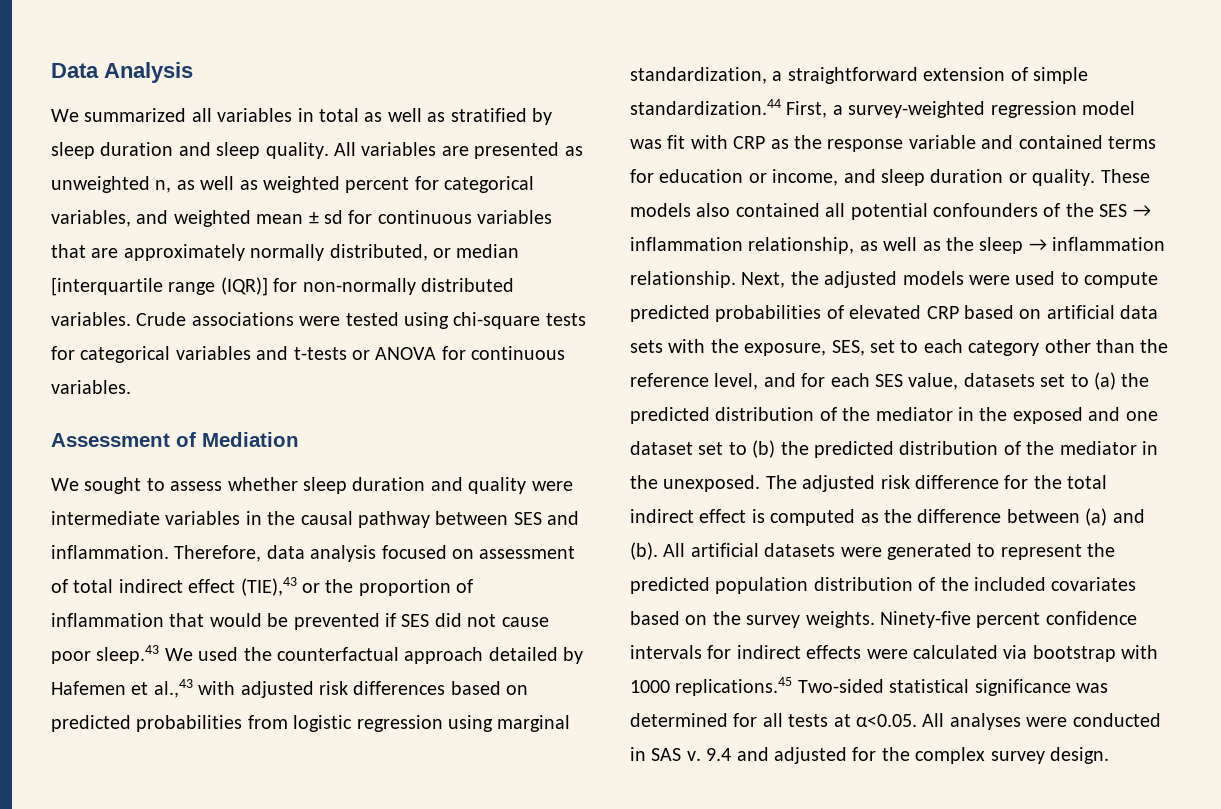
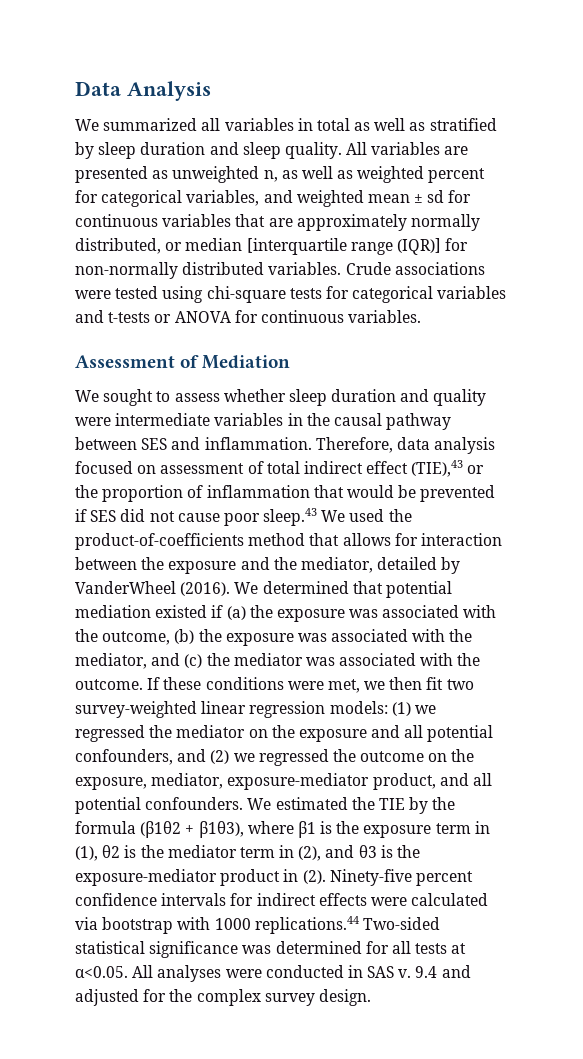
[277,647,584,664] [51,679,529,698] [51,715,571,732] [630,67,1088,84] [630,99,1135,118] [630,135,1156,152] [630,169,1150,186] [630,203,1151,220] [630,237,1166,254] [630,271,1159,288] [630,305,1159,322] [630,339,1169,356] [630,372,1150,390] [630,407,1158,424] [630,440,1158,458] [630,475,1108,492] [630,508,1145,526] [630,542,1116,560] [630,577,1137,594] [630,611,875,628] counterfactual approach detailed by Hafemen et al.,43 with adjusted risk differences based on predicted probabilities from logistic regression using marginal standardization, a straightforward extension of simple standardization.44 First, a survey-weighted regression model was fit with CRP as the response variable and contained terms for education or income, and sleep duration or quality. These models also contained all potential confounders of the SES → inflammation relationship, as well as the sleep → inflammation relationship. Next, the adjusted models were used to compute predicted probabilities of elevated CRP based on artificial data sets with the exposure, SES, set to each category other than the reference level, and for each SES value, datasets set to (a) the predicted distribution of the mediator in the exposed and one dataset set to (b) the predicted distribution of the mediator in the unexposed. The adjusted risk difference for the total indirect effect is computed as the difference between (a) and (b). All artificial datasets were generated to represent the predicted population distribution of the included covariates based on the survey weights. -> [75,533,502,550] [75,557,461,574] [75,581,452,598] [75,605,497,622] [75,629,473,646] [75,653,481,669] [75,677,474,693] [75,701,436,718] [75,725,494,742] [75,749,475,766] [75,773,492,790] [75,797,456,814] [75,821,490,838] [75,845,421,861] [75,869,326,886] product-of-coefficients method that allows for interaction between the exposure and the mediator, detailed by VanderWheel (2016). We determined that potential mediation existed if (a) the exposure was associated with the outcome, (b) the exposure was associated with the mediator, and (c) the mediator was associated with the outcome. If these conditions were met, we then fit two survey-weighted linear regression models: (1) we regressed the mediator on the exposure and all potential confounders, and (2) we regressed the outcome on the exposure, mediator, exposure-mediator product, and all potential confounders. We estimated the TIE by the formula (β1θ2 + β1θ3), where β1 is the exposure term in (1), θ2 is the mediator term in (2), and θ3 is the exposure-mediator product in (2).
[675,677,793,696] replications.45 -> [254,916,359,934] replications.44

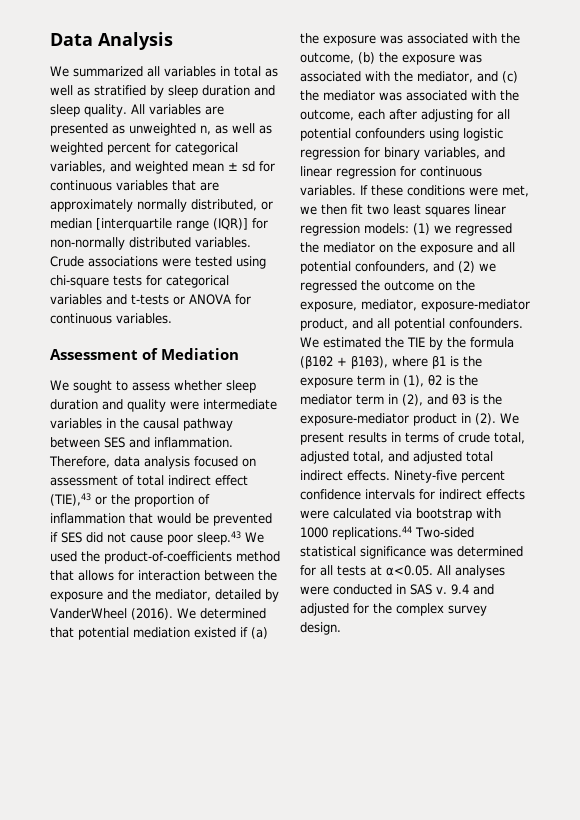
[75,679,143,690] outcome. -> [300,109,510,122] [300,128,503,141] [300,147,505,160] [300,166,482,179] [300,185,356,196] outcome, each after adjusting for all potential confounders using logistic regression for binary variables, and linear regression for continuous variables.
[75,701,197,718] survey-weighted -> [393,204,470,217] least squares
(326, 877) none -> [500,413,519,424] [300,432,525,445] [300,451,493,464] [300,470,390,481] We present results in terms of crude total, adjusted total, and adjusted total indirect effects.

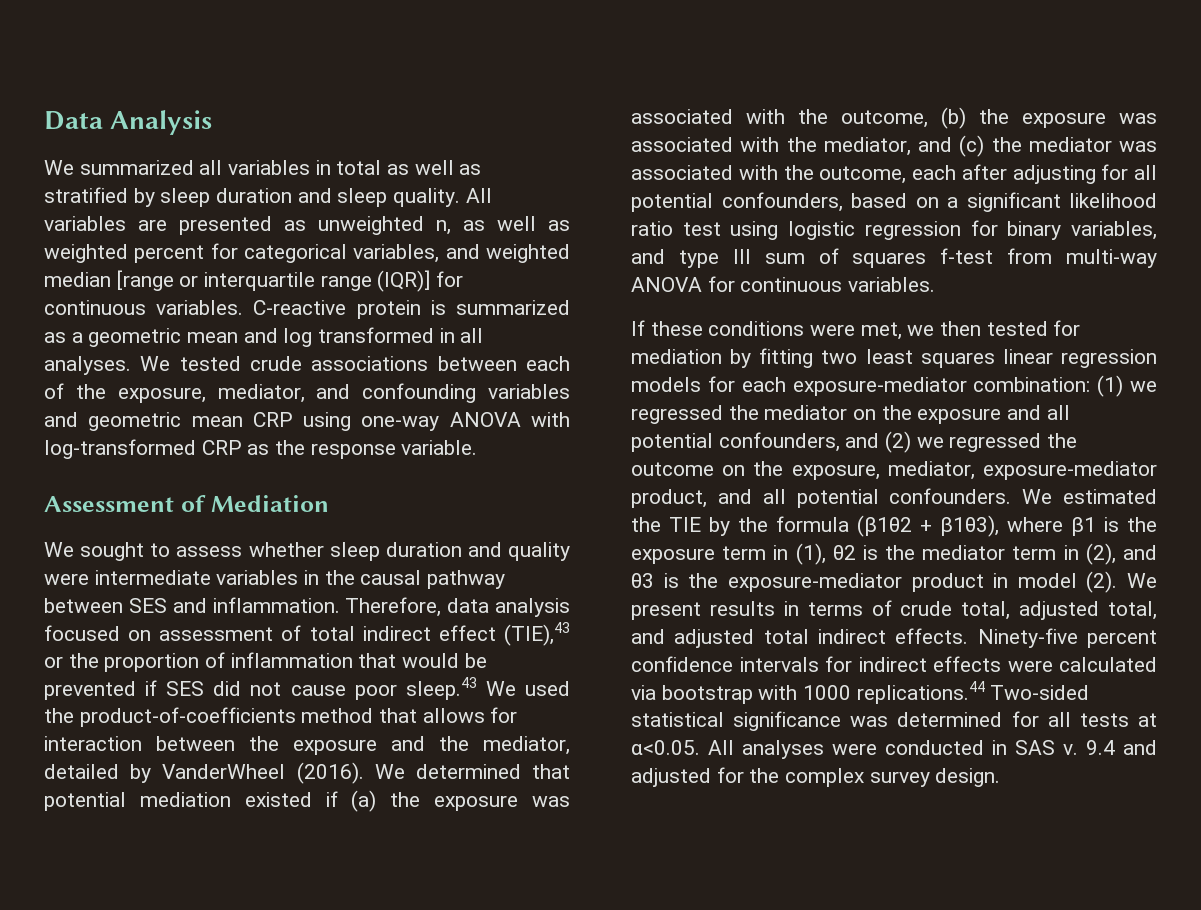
[192,161,275,172] [50,180,219,191] [50,199,273,212] [50,218,268,231] [50,237,251,250] [50,256,266,269] [50,275,229,288] [50,294,251,305] [50,313,172,324] mean ± sd for continuous variables that are approximately normally distributed, or median [interquartile range (IQR)] for non-normally distributed variables. Crude associations were tested using chi-square tests for categorical variables and t-tests or ANOVA for continuous variables. -> [44,270,464,292] [44,300,570,319] [44,327,484,347] [44,356,570,375] [44,383,570,403] [44,412,570,431] [44,439,478,459] median [range or interquartile range (IQR)] for continuous variables. C-reactive protein is summarized as a geometric mean and log transformed in all analyses. We tested crude associations between each of the exposure, mediator, and confounding variables and geometric mean CRP using one-way ANOVA with log-transformed CRP as the response variable.
[355,128,425,139] confounders -> [721,192,1157,212] [631,221,721,236] confounders, based on a significant likelihood ratio test
[300,166,482,179] [300,185,356,196] linear regression for continuous variables. -> [678,248,1157,268] [631,276,936,292] type III sum of squares f-test from multi-way ANOVA for continuous variables. //
[351,204,363,214] fit -> [986,320,1081,336] [631,348,814,368] tested for mediation by fitting
[364,223,409,234] models: -> [631,376,1091,396] models for each exposure-mediator combination:
(471, 418) none -> [1017,573,1077,588] model

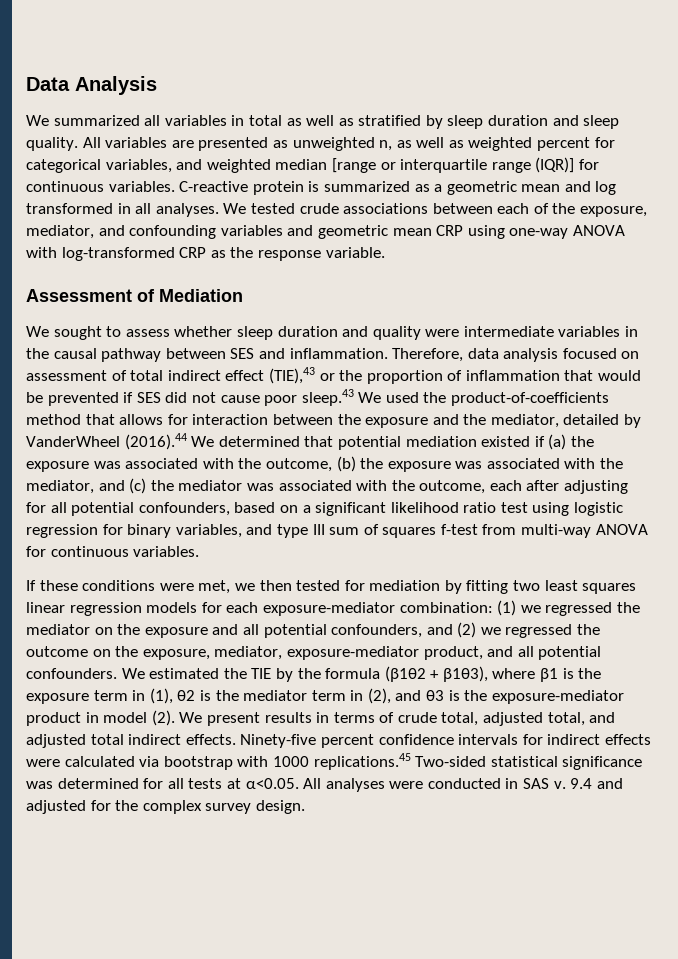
[296,762,364,784] (2016). -> [124,433,187,450] (2016).44
[856,681,985,704] replications.44 -> [313,753,411,770] replications.45

